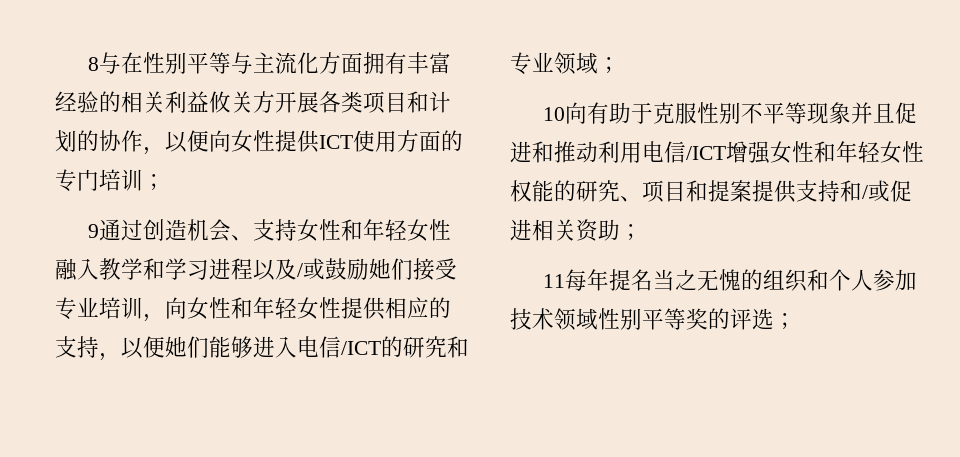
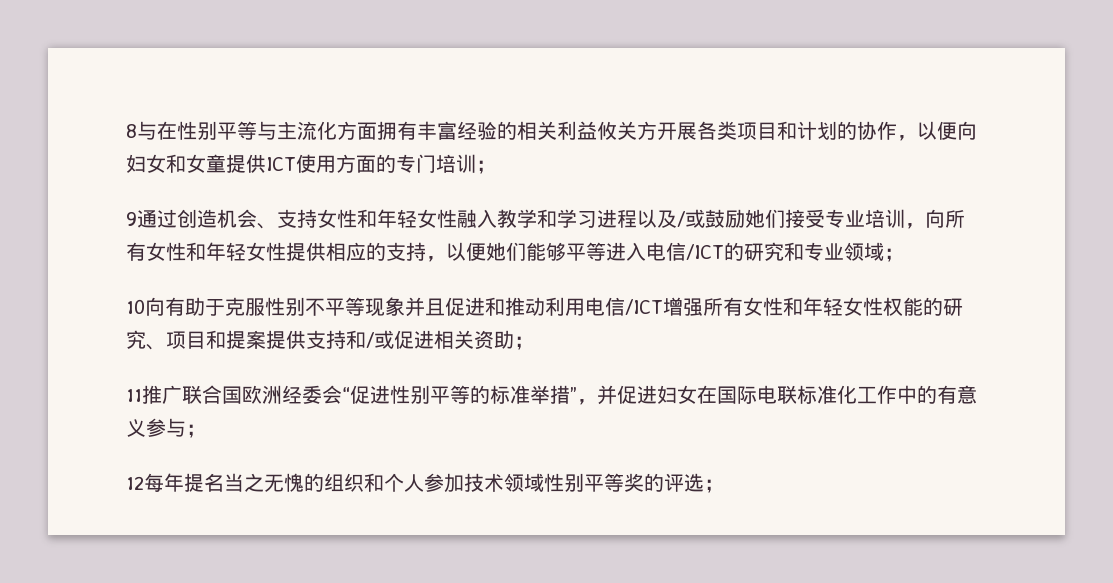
[231,130,275,153] 女性 -> [126,154,226,173] 妇女和女童
(187, 308) none -> [945,210,965,228] [126,242,146,261] 所有
(253, 347) none -> [566,242,606,261] 平等
(771, 152) none -> [703,297,743,316] 所有
(566, 281) none -> [142,385,977,405] [126,418,206,438] [126,476,144,490] 推广联合国欧洲经委会“促进性别平等的标准举措”，并促进妇女在国际电联标准化工作中的有意义参与； // 12

